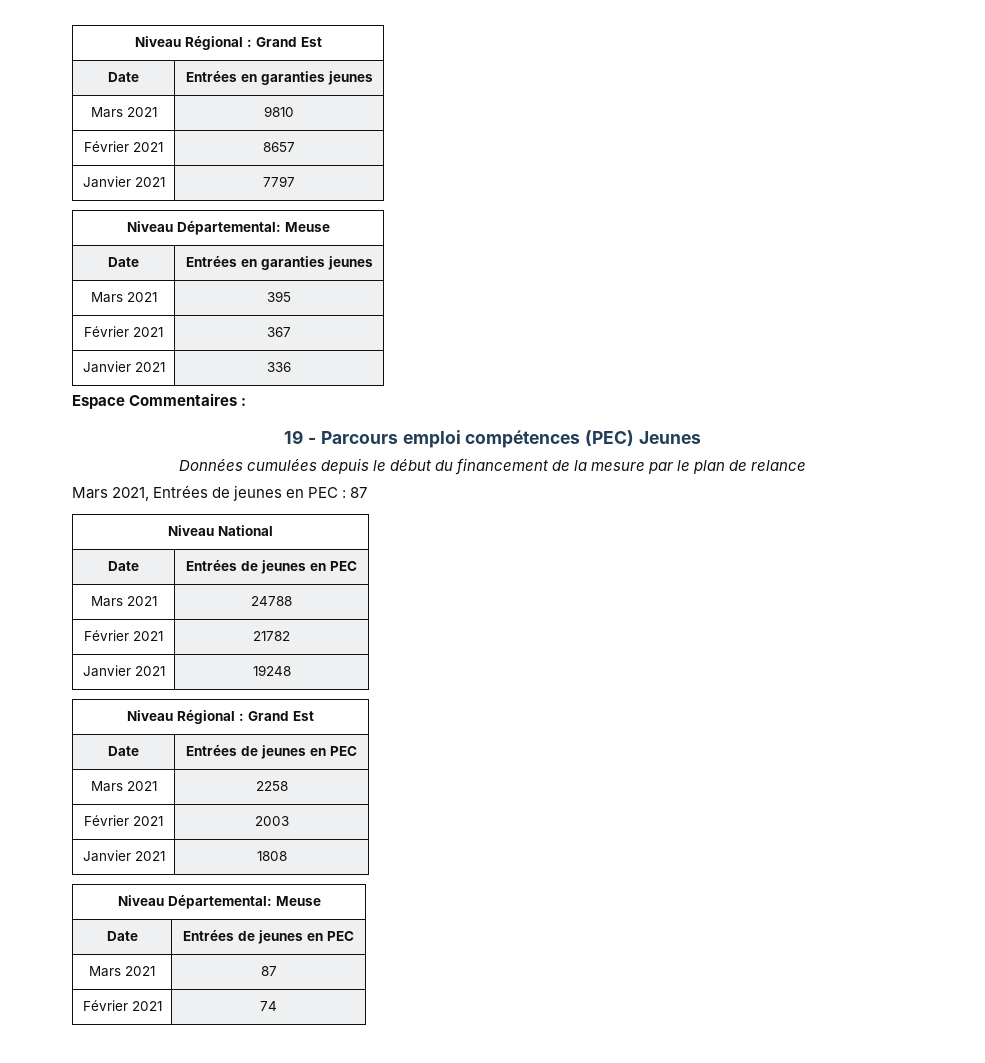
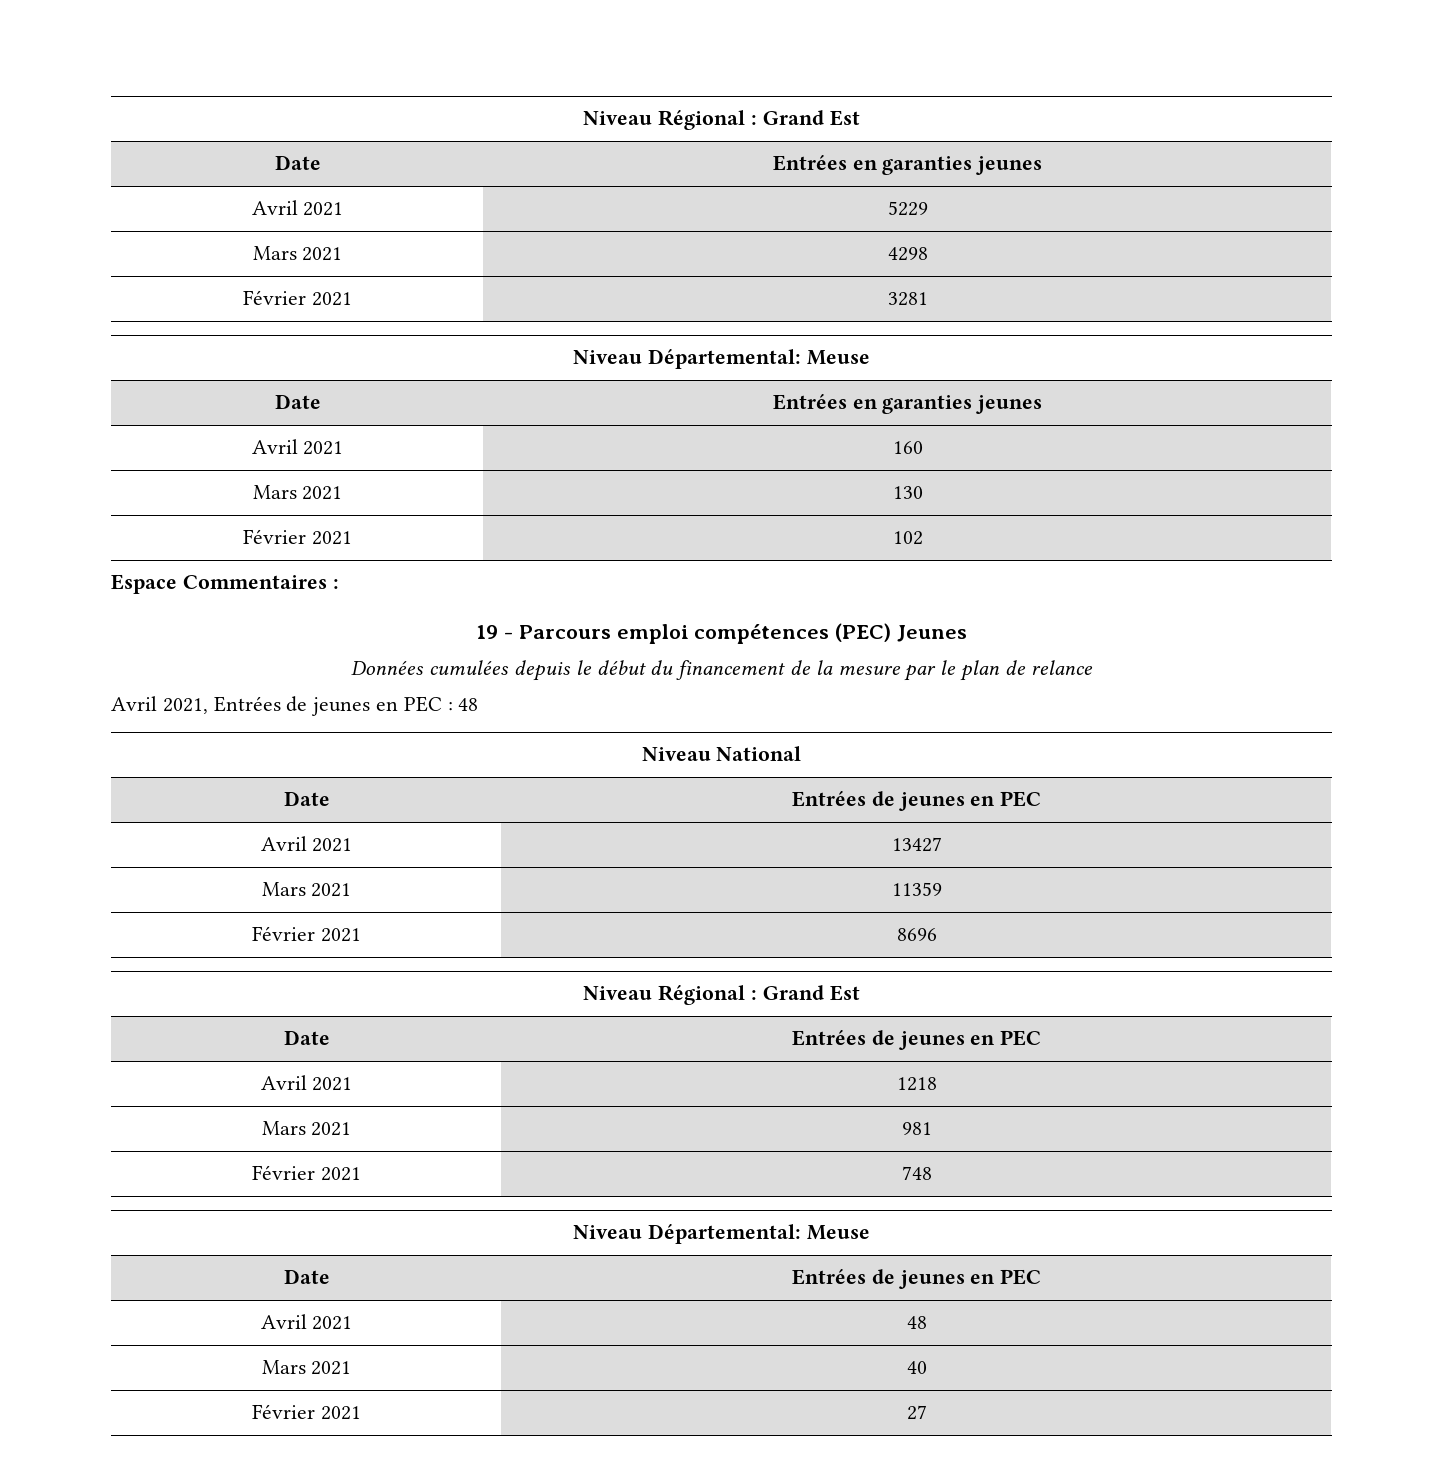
[90,107,157,118] [264,106,294,117] [84,141,163,152] [263,142,295,152] [82,176,165,188] [263,176,295,187] // Mars 2021 | 9810 // Février 2021 | 8657 // Janvier 2021 | 7797 -> [251,200,344,216] [887,201,928,216] [252,246,343,261] [887,247,928,261] [243,290,352,306] [887,292,928,306] // Avril 2021 | 5229 // Mars 2021 | 4298 // Février 2021 | 3281
[90,292,157,303] [267,291,291,302] [84,326,163,337] [267,327,291,337] [82,361,165,373] [267,362,291,372] // Mars 2021 | 395 // Février 2021 | 367 // Janvier 2021 | 336 -> [251,439,344,455] [892,441,923,454] [252,485,343,500] [892,486,923,499] [243,529,352,545] [892,531,923,545] // Avril 2021 | 160 // Mars 2021 | 130 // Février 2021 | 102
[72,487,108,499] Mars -> [111,696,157,711] Avril
[350,487,368,498] 87 -> [458,698,479,711] 48
[90,596,157,607] [251,596,292,606] [84,630,163,641] [253,631,290,641] [82,665,165,677] [252,665,291,676] // Mars 2021 | 24788 // Février 2021 | 21782 // Janvier 2021 | 19248 -> [260,836,353,852] [891,837,942,852] [261,882,352,897] [891,882,942,896] [252,926,361,942] [896,928,937,941] // Avril 2021 | 13427 // Mars 2021 | 11359 // Février 2021 | 8696
[90,781,157,792] [255,781,288,791] [84,815,163,826] [254,816,289,826] [82,850,165,862] [256,851,287,861] // Mars 2021 | 2258 // Février 2021 | 2003 // Janvier 2021 | 1808 -> [260,1075,353,1091] [896,1077,937,1091] [261,1121,352,1136] [901,1122,932,1135] [252,1165,361,1181] [901,1166,932,1180] // Avril 2021 | 1218 // Mars 2021 | 981 // Février 2021 | 748
[89,966,155,977] [260,966,277,976] [82,1000,162,1011] [260,1001,277,1011] // Mars 2021 | 87 // Février 2021 | 74 -> [260,1314,353,1330] [906,1316,927,1329] [261,1360,352,1375] [906,1361,927,1374] [252,1404,361,1420] [906,1405,927,1420] // Avril 2021 | 48 // Mars 2021 | 40 // Février 2021 | 27

